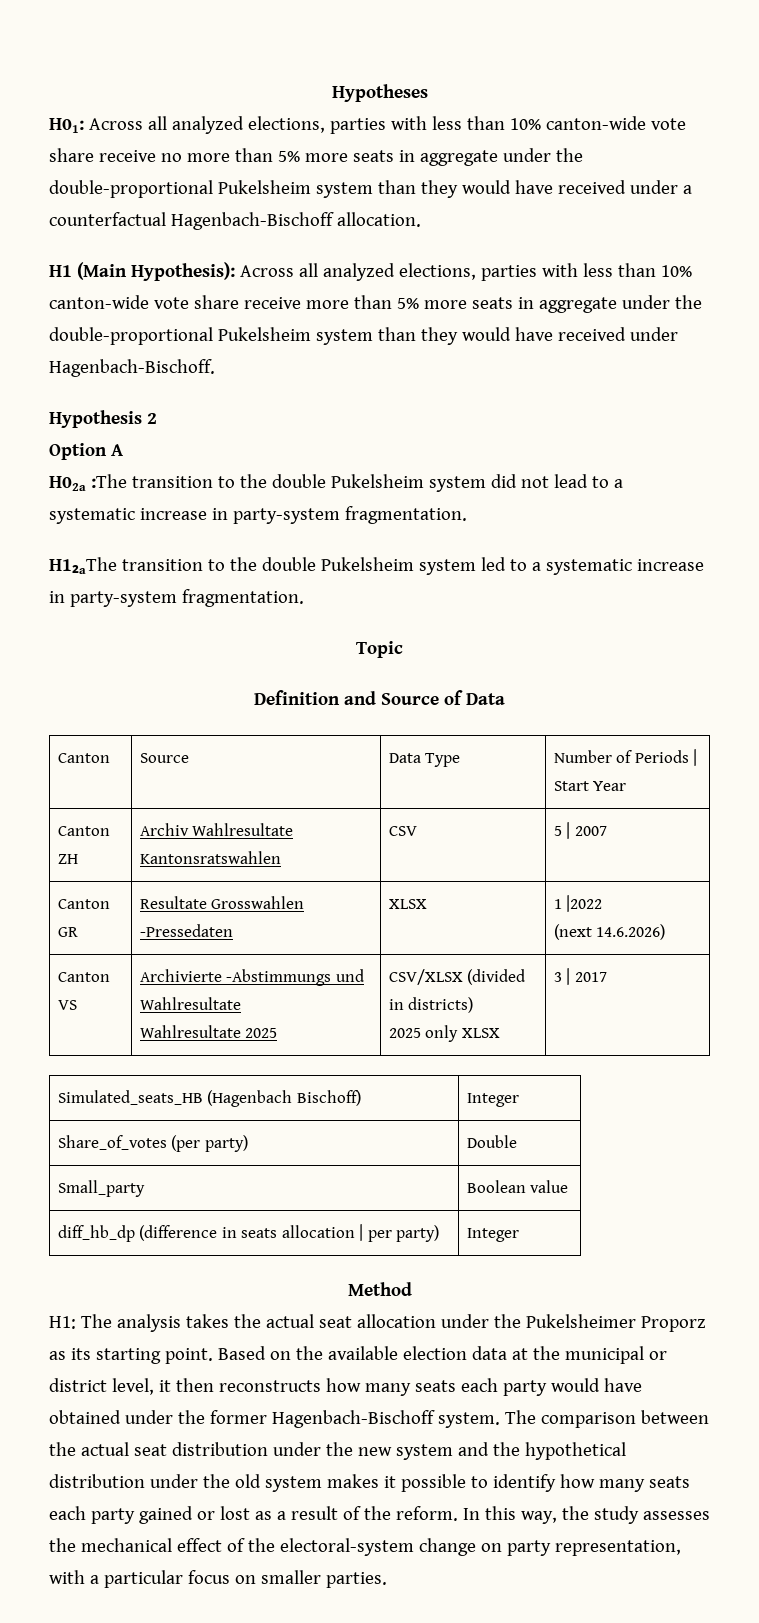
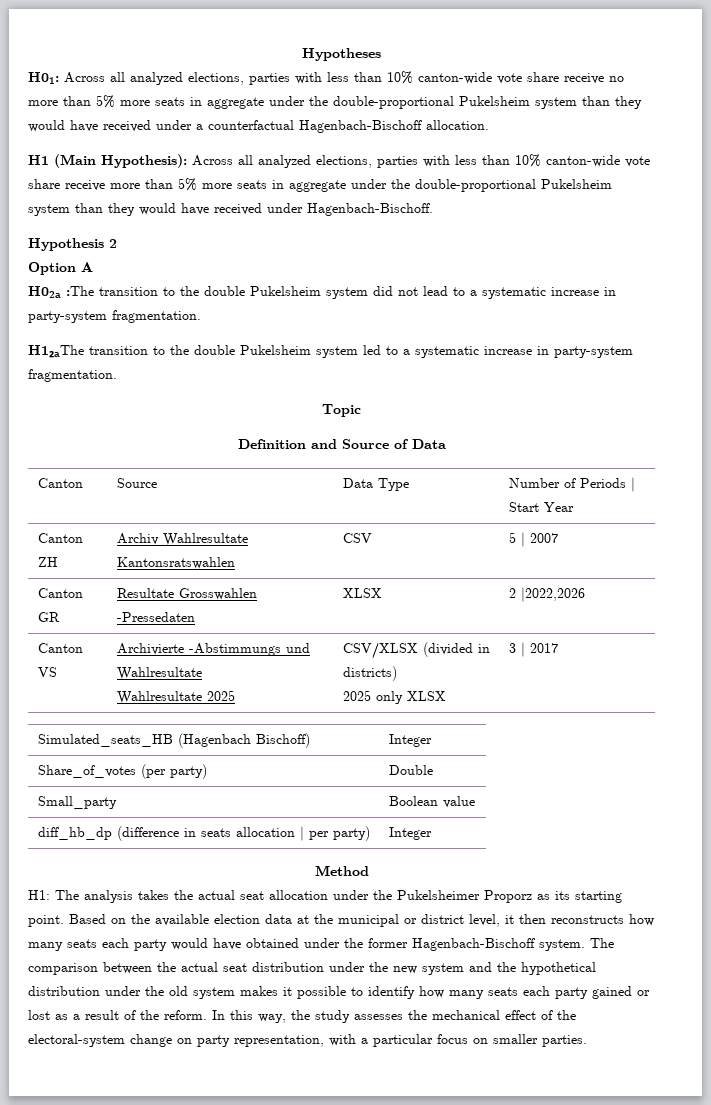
[553,895,603,912] [553,924,666,940] 1 |2022 // (next 14.6.2026) -> [508,587,585,602] 2 |2022,2026

